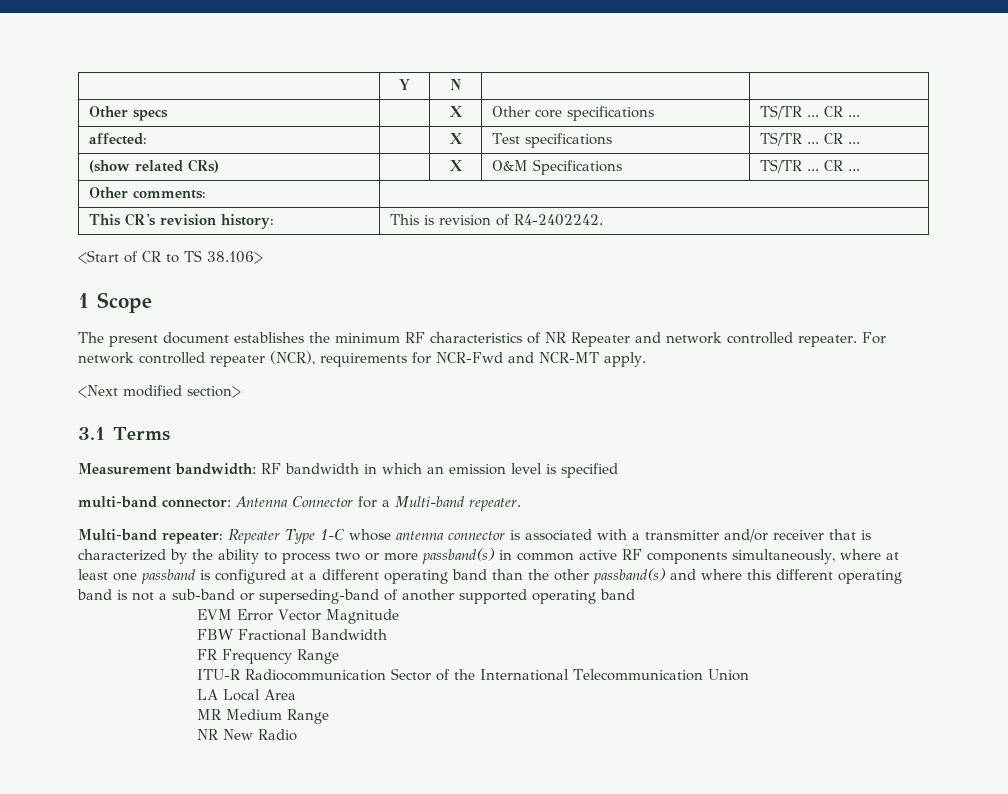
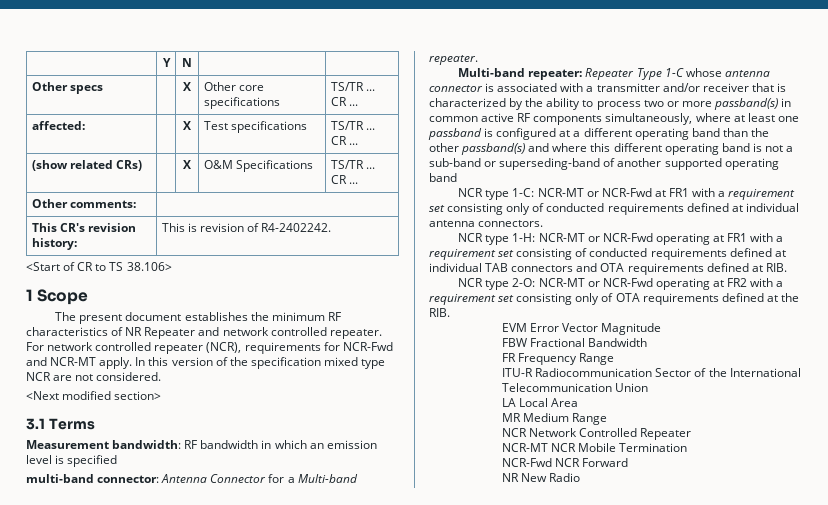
(646, 359) none -> [135,357,386,369] [26,372,162,381] In this version of the specification mixed type NCR are not considered.
(635, 594) none -> [458,188,796,200] [429,203,799,215] [429,220,544,227] [458,233,784,245] [429,248,786,260] [429,263,787,275] [458,278,784,290] [429,293,799,305] [429,308,450,317] // NCR type 1-C: NCR-MT or NCR-Fwd at FR1 with a requirement set consisting only of conducted requirements defined at individual antenna connectors. // NCR type 1-H: NCR-MT or NCR-Fwd operating at FR1 with a requirement set consisting of conducted requirements defined at individual TAB connectors and OTA requirements defined at RIB. // NCR type 2-O: NCR-MT or NCR-Fwd operating at FR2 with a requirement set consisting only of OTA requirements defined at the RIB.
(330, 716) none -> [502,428,692,440] [502,443,688,452] [502,458,629,467] // NCR Network Controlled Repeater // NCR-MT NCR Mobile Termination // NCR-Fwd NCR Forward

